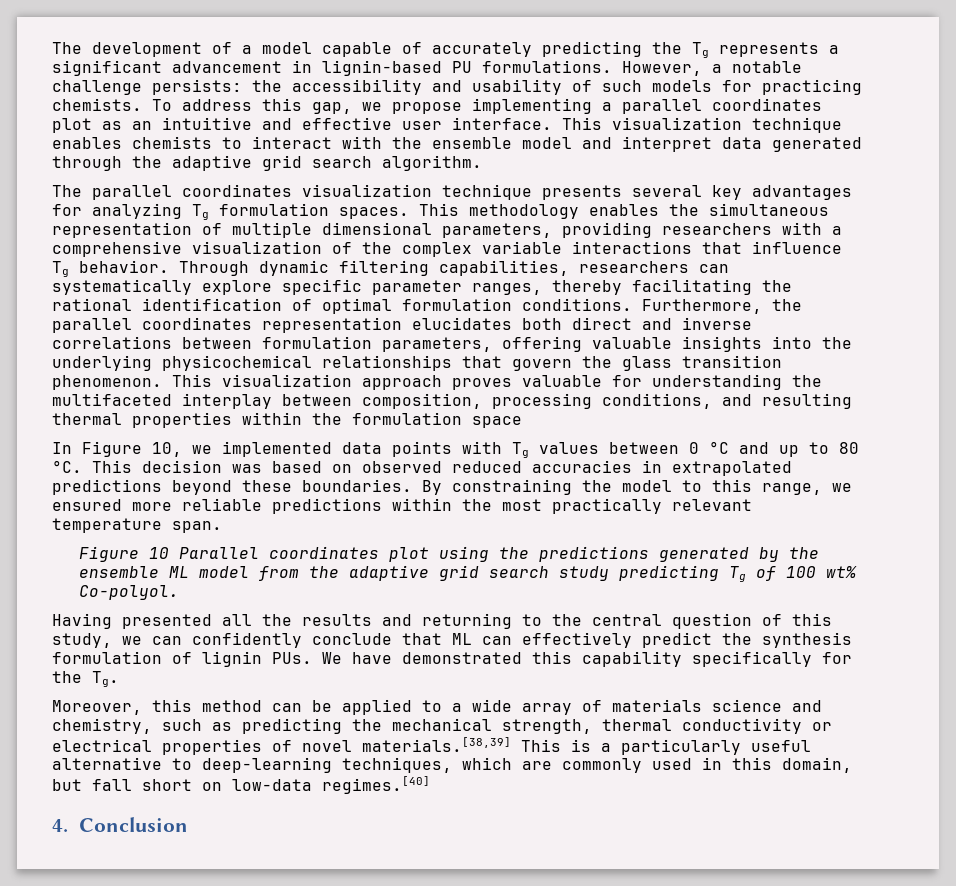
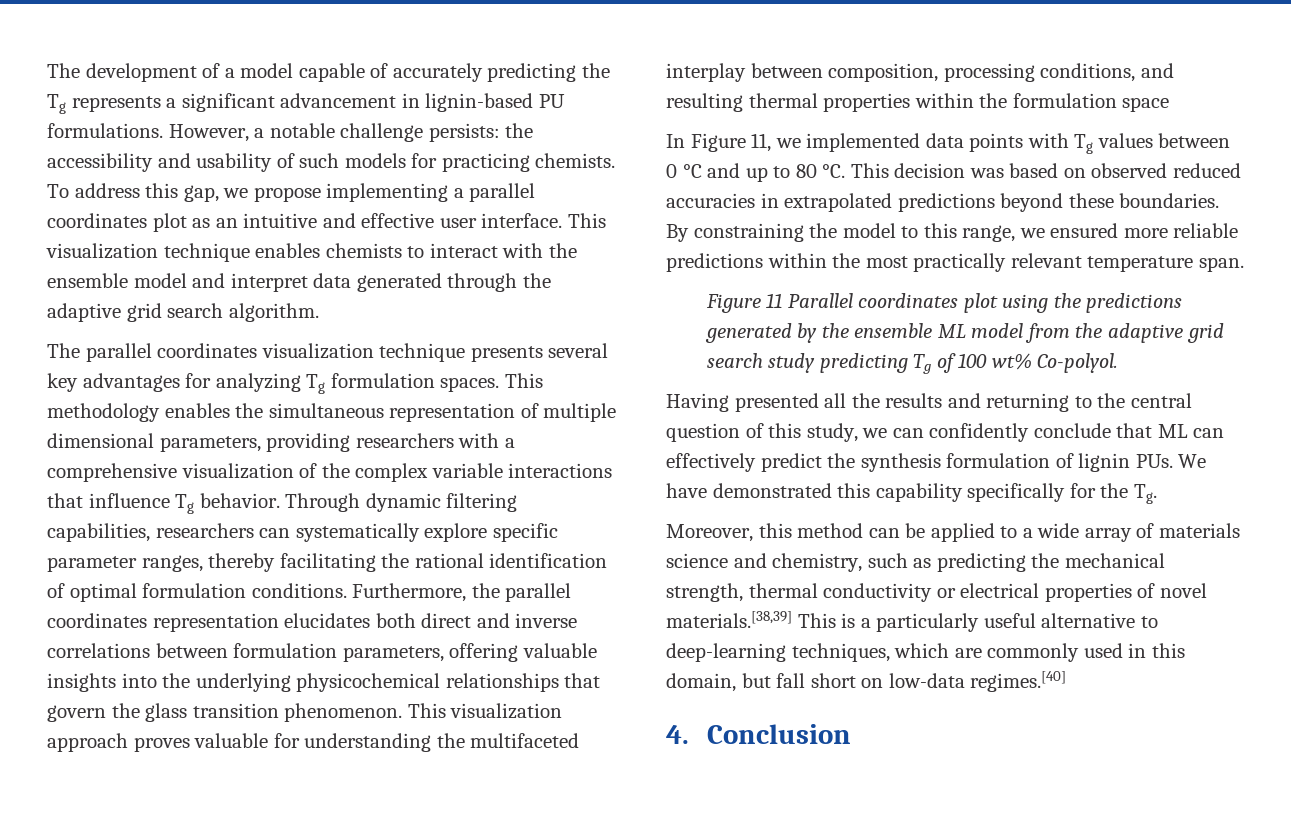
[152,442,182,457] 10, -> [751,133,772,152] 11,
[149,547,170,559] 10 -> [766,293,783,308] 11

